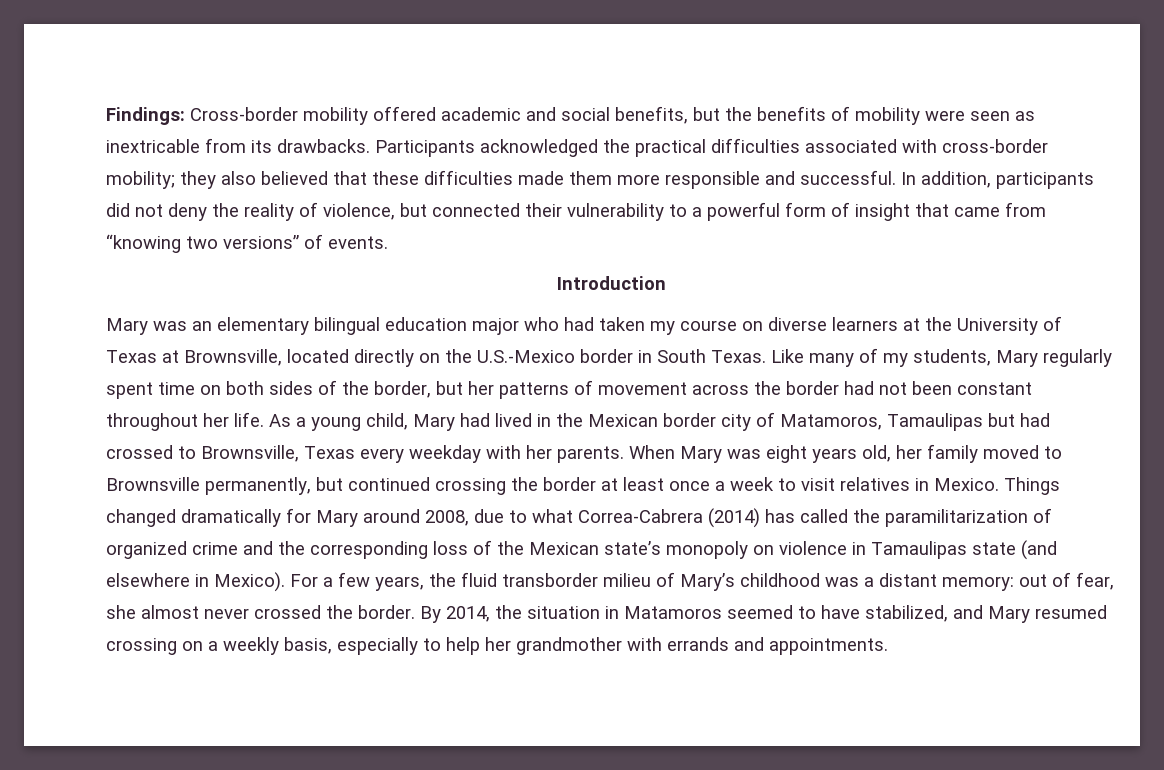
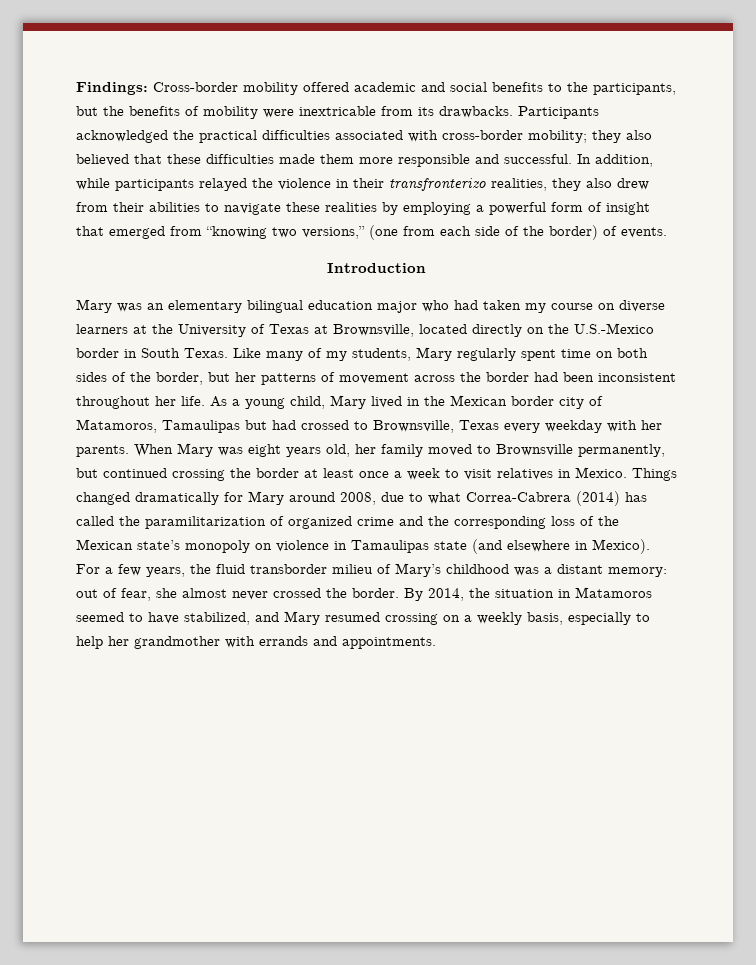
[615,106,688,124] benefits, -> [492,82,676,95] benefits to the participants,
[970,111,1035,121] seen as -> (294, 113) none
[996,172,1094,189] [106,202,687,221] participants did not deny the reality of violence, but connected their vulnerability to -> [76,178,649,191] [76,202,471,215] while participants relayed the violence in their transfronterizo realities, they also drew from their abilities to navigate these realities by employing
[954,207,1000,217] came -> [109,226,165,239] emerged
[223,235,299,249] versions” -> [302,225,598,240] versions,” (one from each side of the border)
[879,381,1032,395] not been constant -> [563,372,676,382] been inconsistent
[460,413,490,427] had -> (366, 402) none

